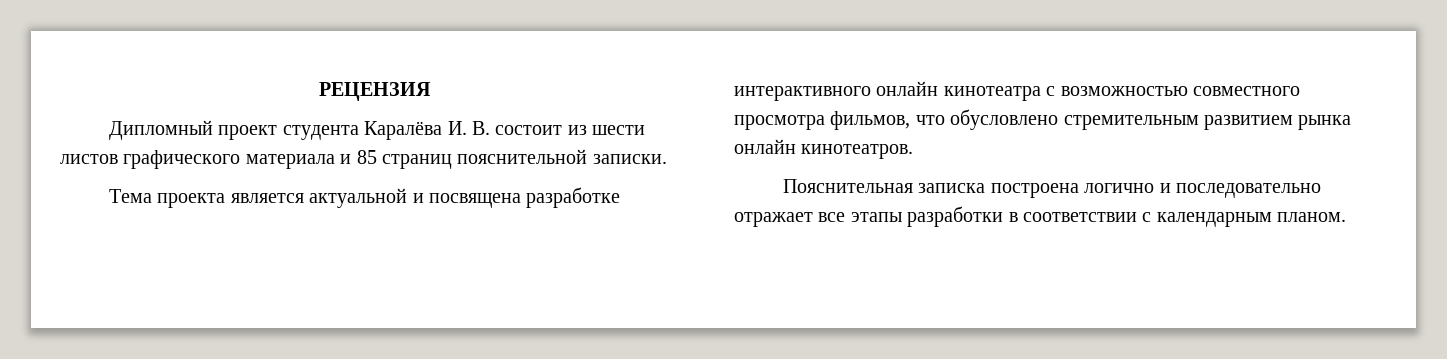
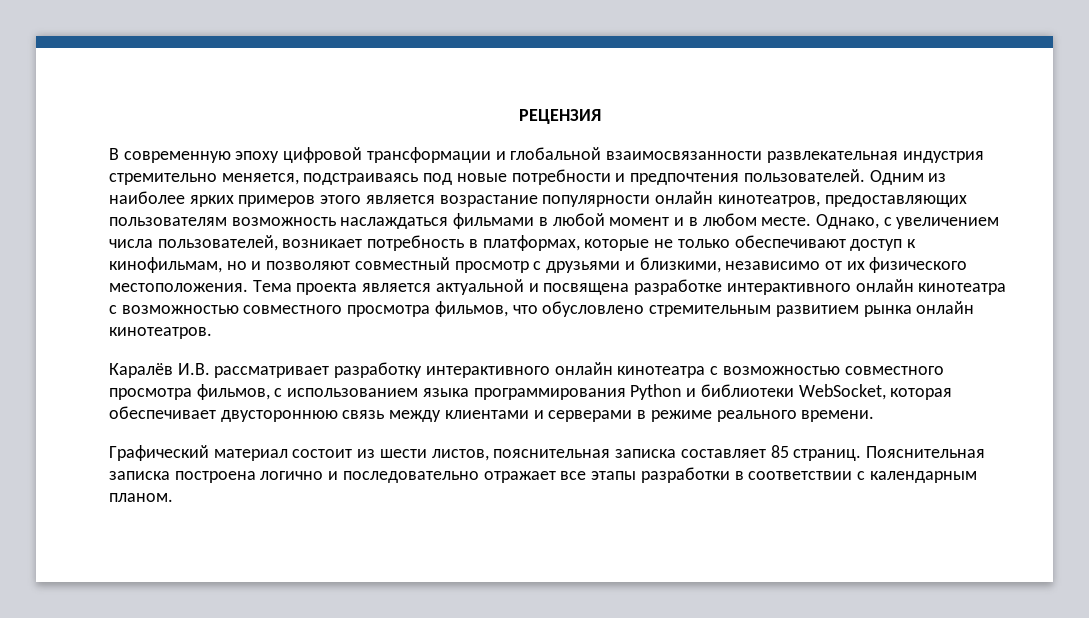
[109,120,646,140] [60,149,667,169] Дипломный проект студента Каралёва И. В. состоит из шести листов графического материала и 85 страниц пояснительной записки. // -> [109,147,984,163] [109,169,947,185] [109,191,967,207] [109,213,1000,229] [109,235,916,251] [109,257,968,273] [109,283,248,292] В современную эпоху цифровой трансформации и глобальной взаимосвязанности развлекательная индустрия стремительно меняется, подстраиваясь под новые потребности и предпочтения пользователей. Одним из наиболее ярких примеров этого является возрастание популярности онлайн кинотеатров, предоставляющих пользователям возможность наслаждаться фильмами в любой момент и в любом месте. Однако, с увеличением числа пользователей, возникает потребность в платформах, которые не только обеспечивают доступ к кинофильмам, но и позволяют совместный просмотр с друзьями и близкими, независимо от их физического местоположения.
(914, 151) none -> [109,362,944,378] [109,384,953,400] [109,406,875,422] [109,445,862,461] Каралёв И.В. рассматривает разработку интерактивного онлайн кинотеатра с возможностью совместного просмотра фильмов, с использованием языка программирования Python и библиотеки WebSocket, которая обеспечивает двустороннюю связь между клиентами и серверами в режиме реального времени. // Графический материал состоит из шести листов, пояснительная записка составляет 85 страниц.

